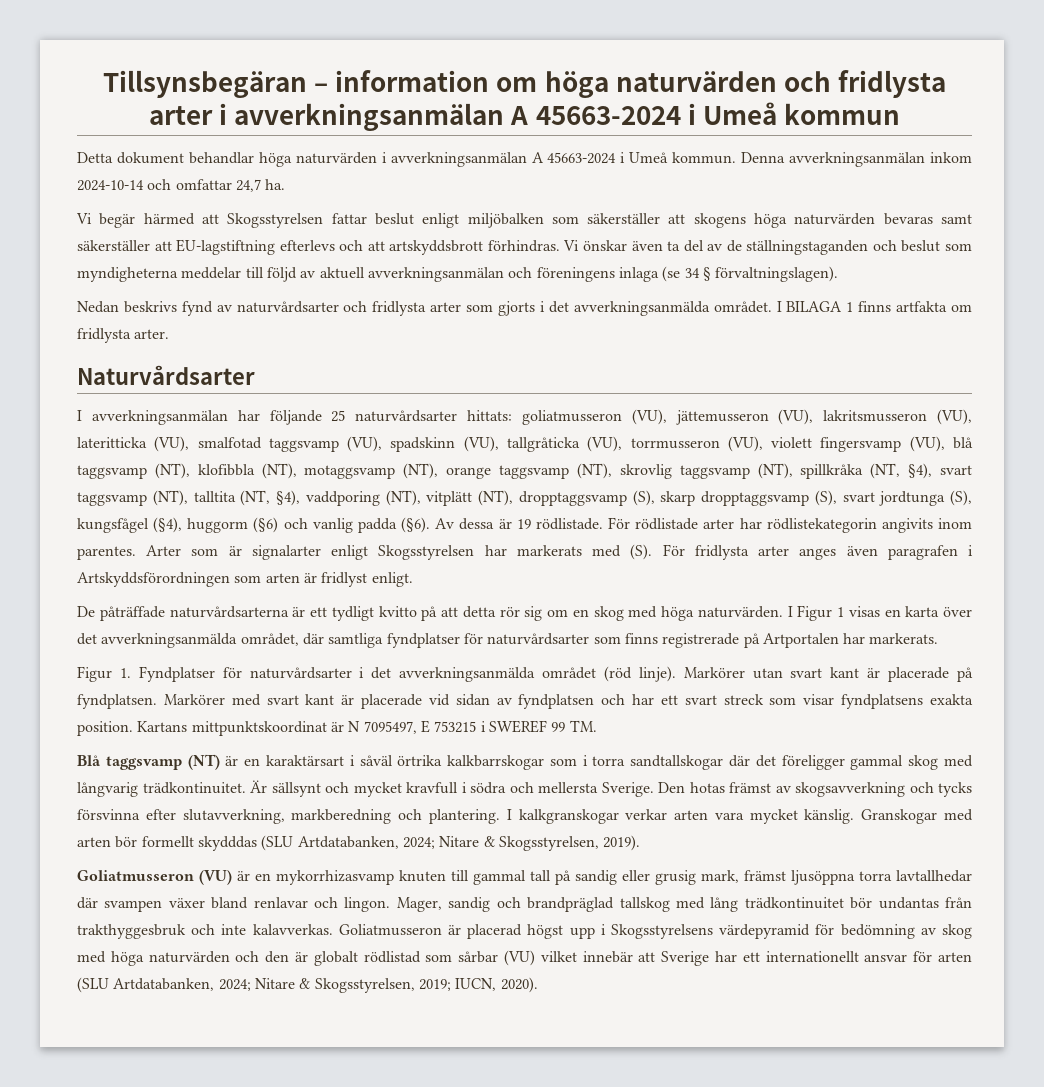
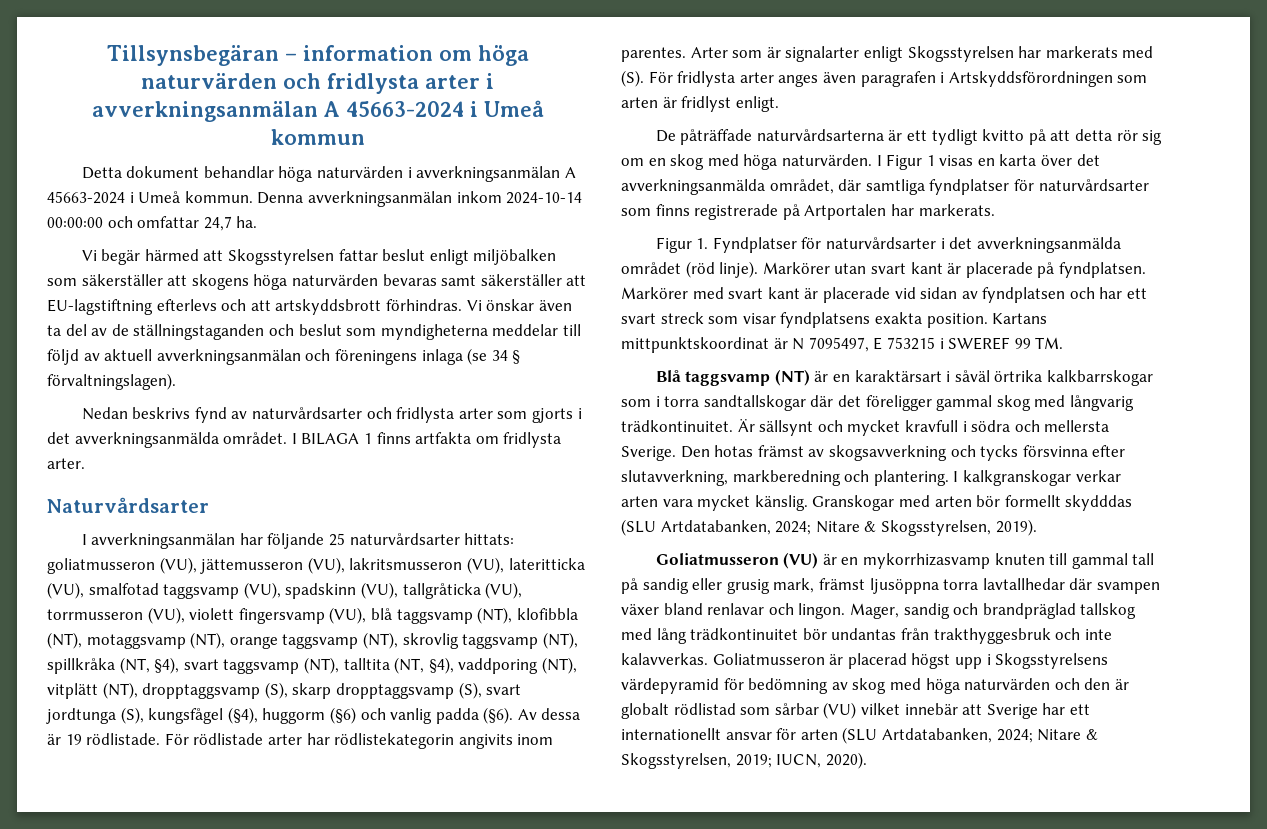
(144, 185) none -> [47,217,103,228] 00:00:00

